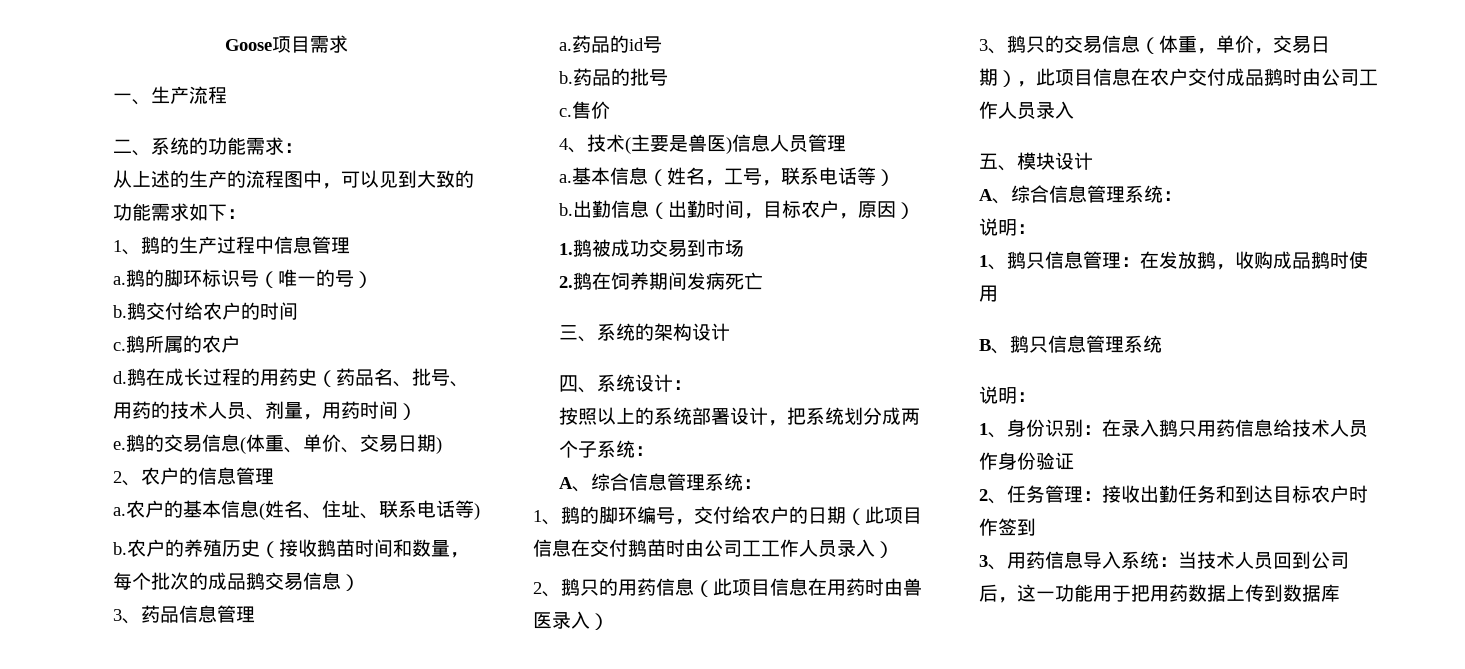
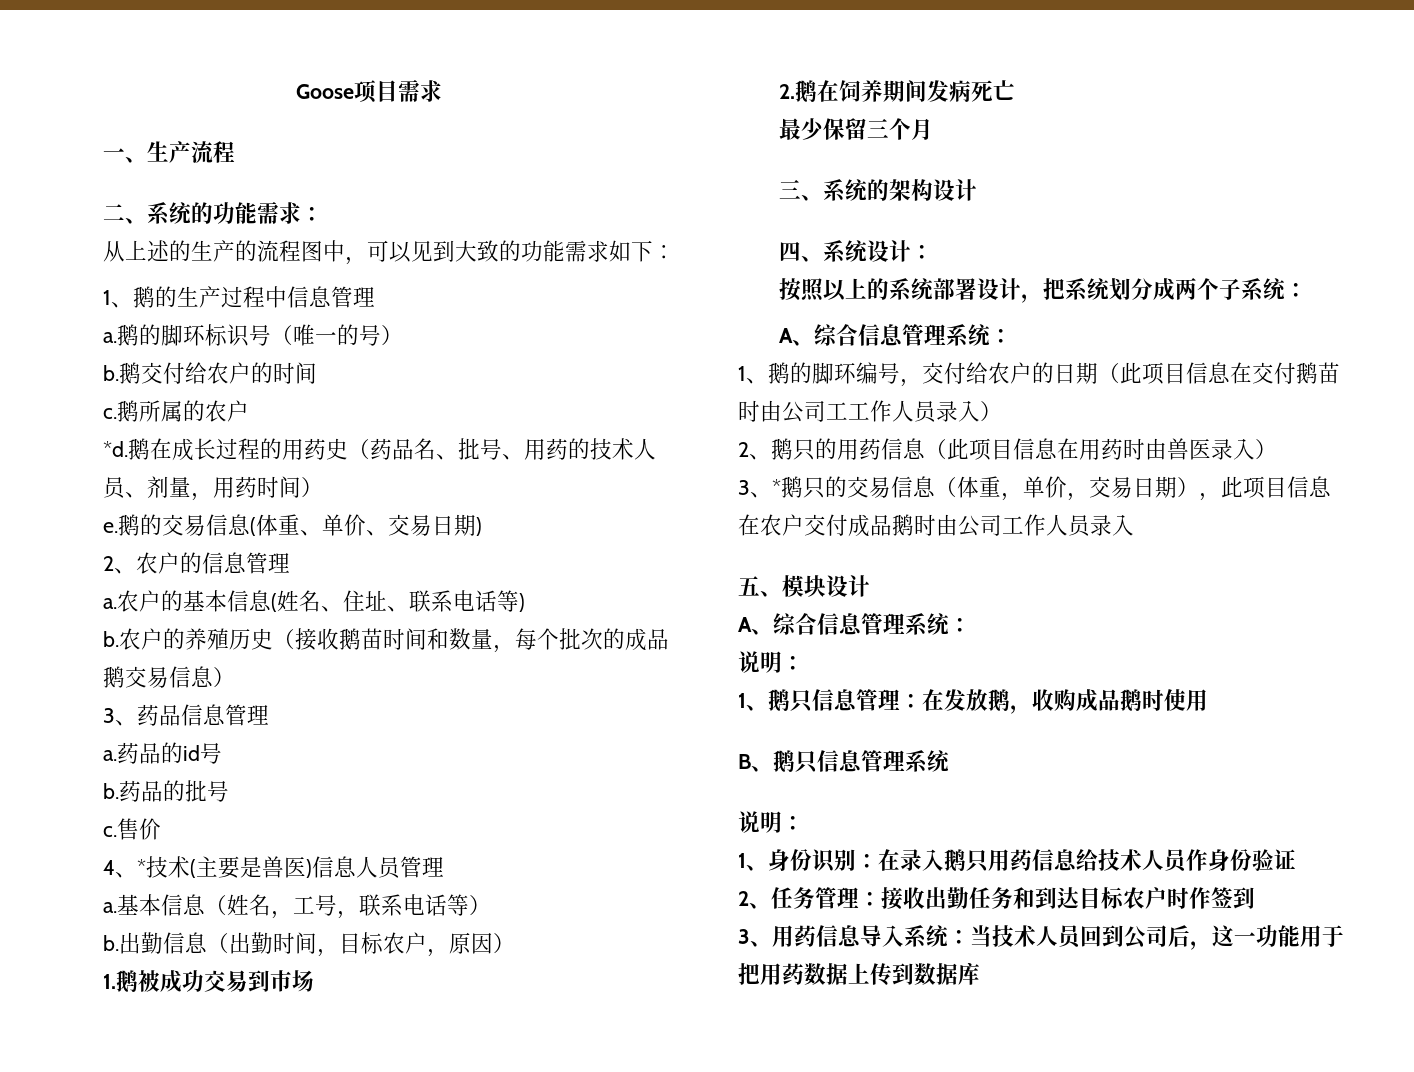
[112,371,127,384] d. -> [103,441,129,457] *d.
(587, 150) none -> [137,859,147,875] *
(763, 281) none -> [779,118,934,140] // 最少保留三个月
(1007, 51) none -> [772,479,781,495] *

